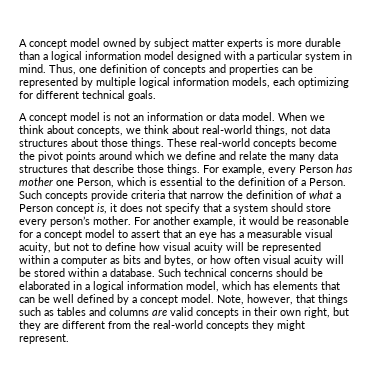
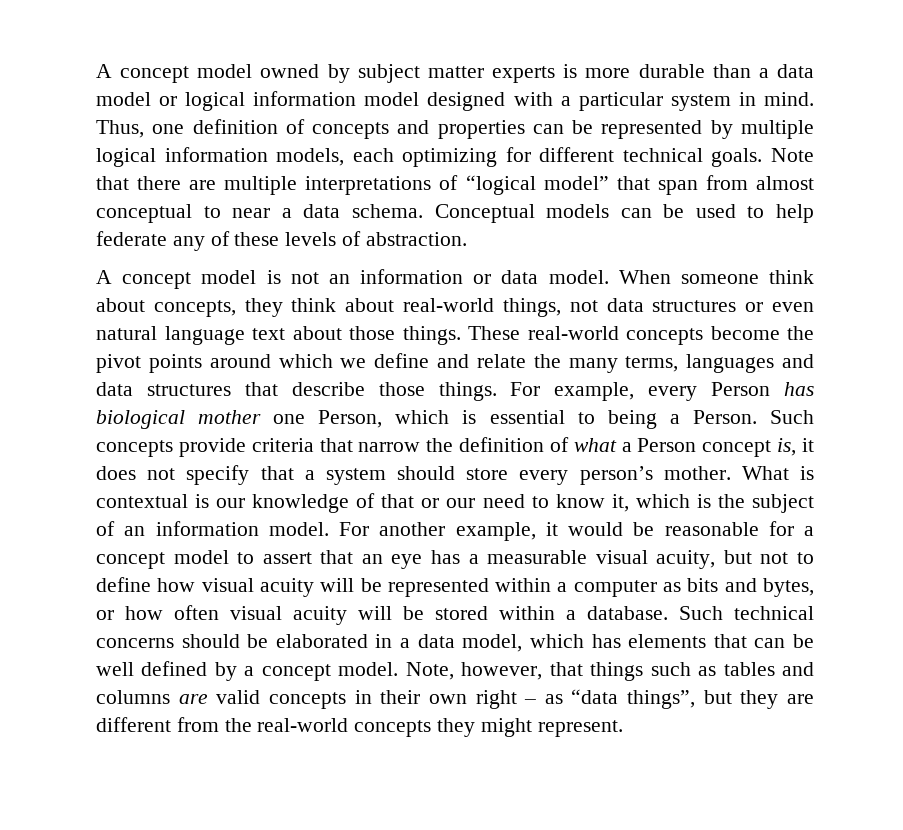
(48, 57) none -> [777,64,814,78] [96,92,178,106] data model or
(156, 95) none -> [770,148,814,162] [96,175,814,195] [96,204,815,223] [96,231,467,251] Note that there are multiple interpretations of “logical model” that span from almost conceptual to near a data schema. Conceptual models can be used to help federate any of these levels of abstraction.
[310,115,325,121] we -> [680,274,759,284] someone
[126,128,141,134] we -> [244,298,283,317] they
(68, 143) none -> [745,302,815,312] [96,326,285,345] or even natural language text
(315, 158) none -> [625,354,815,373] terms, languages and
(353, 168) none -> [96,410,185,429] biological
[219,177,298,186] the definition of -> [607,410,657,429] being
(131, 220) none -> [741,466,814,480] [96,493,815,513] [96,521,329,536] What is contextual is our knowledge of that or our need to know it, which is the subject of an information model.
[93,281,183,292] logical information -> [417,634,455,648] data
[304,307,330,318] right, -> [475,689,696,709] right – as “data things”,

